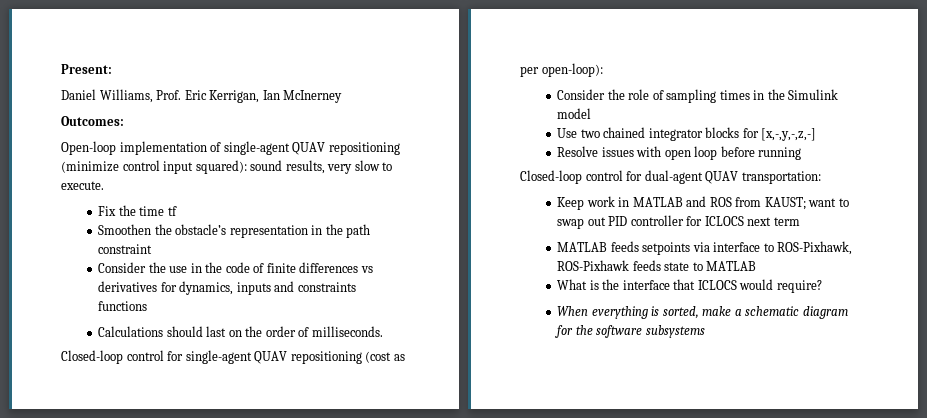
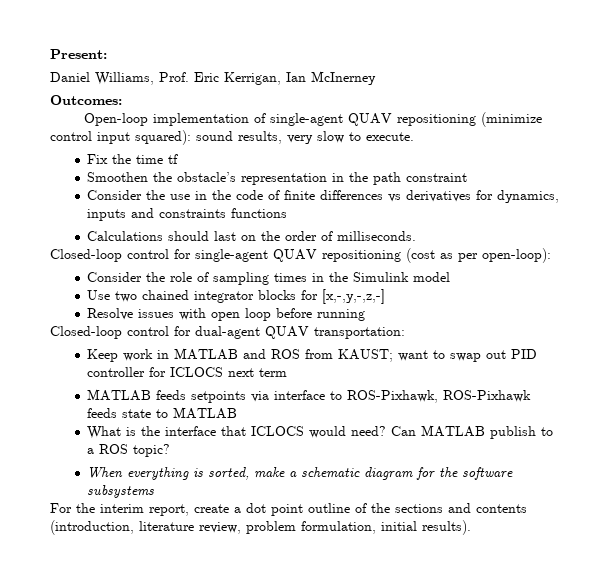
[776,280,822,293] require? -> [351,425,554,439] [87,444,171,457] need? Can MATLAB publish to a ROS topic?
(705, 331) none -> [50,503,527,516] [50,520,471,535] // For the interim report, create a dot point outline of the sections and contents (introduction, literature review, problem formulation, initial results).

